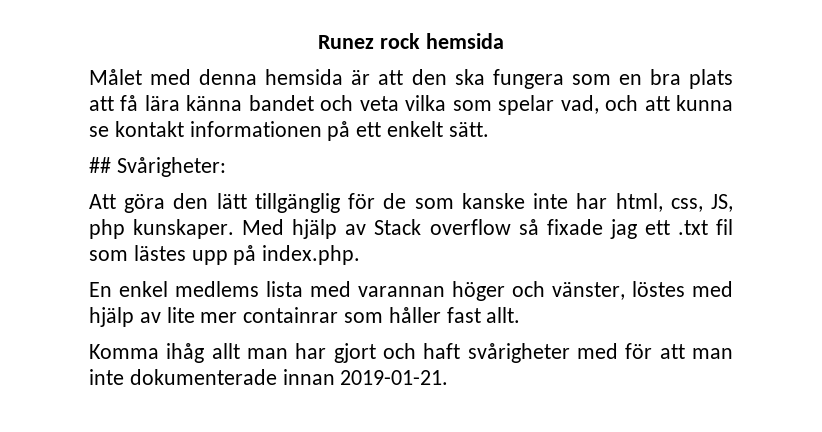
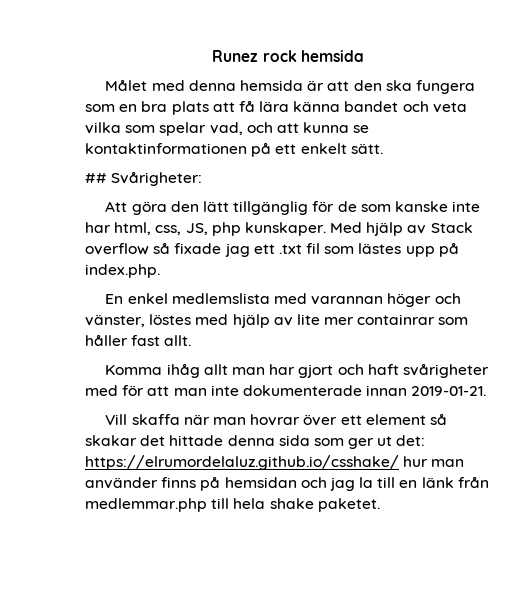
[114,121,322,137] kontakt informationen -> [85,143,247,154] kontaktinformationen
[175,281,303,297] medlems lista -> [171,293,270,304] medlemslista
(449, 377) none -> [105,413,447,426] [85,435,426,449] [85,455,465,470] [85,476,489,491] [85,498,380,512] // Vill skaffa när man hovrar över ett element så skakar det hittade denna sida som ger ut det: https://elrumordelaluz.github.io/csshake/ hur man använder finns på hemsidan och jag la till en länk från medlemmar.php till hela shake paketet.

